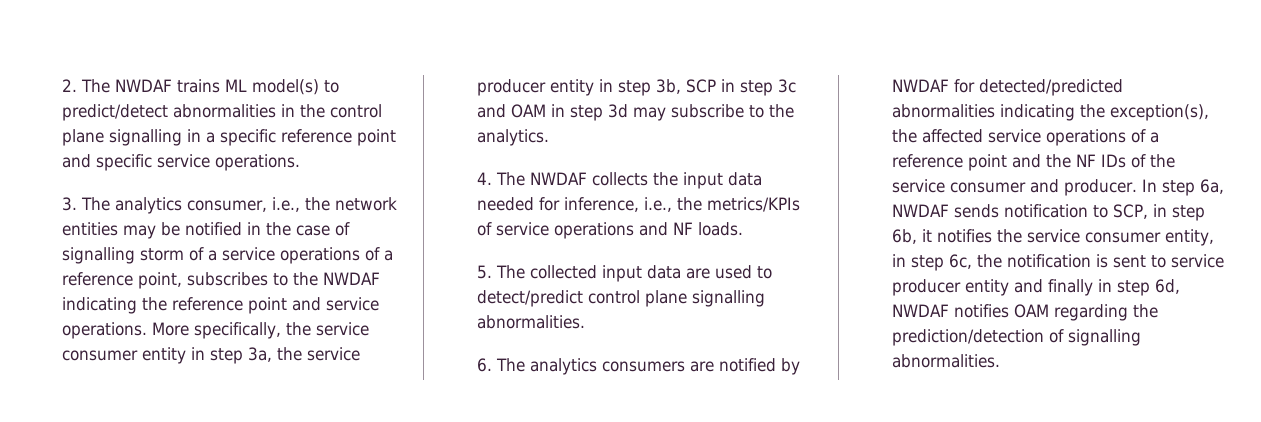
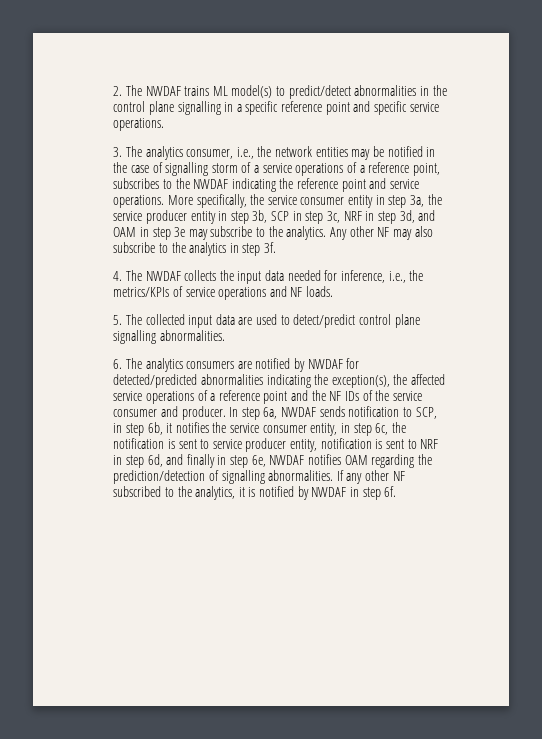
[778,79,797,93] 3c -> [327,210,415,224] 3c, NRF in step 3d,
[608,104,629,118] 3d -> [174,227,186,237] 3e
(550, 137) none -> [330,226,433,240] [113,242,277,256] Any other NF may also subscribe to the analytics in step 3f.
[965,279,1010,296] entity -> [290,438,439,452] [113,454,163,468] entity, notification is sent to NRF in step 6d,
[1155,279,1181,294] 6d, -> [251,455,266,467] 6e,
(1001, 361) none -> [336,470,405,484] [113,486,397,500] If any other NF subscribed to the analytics, it is notified by NWDAF in step 6f.

